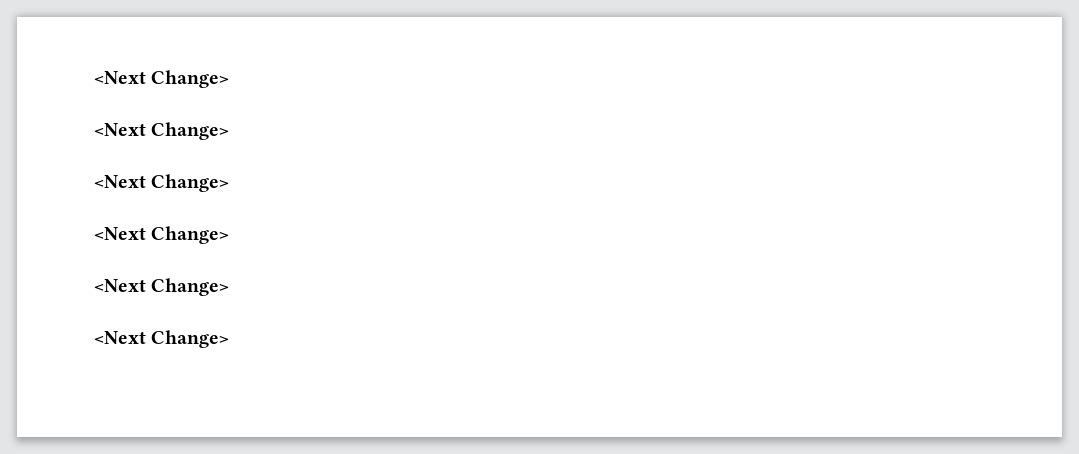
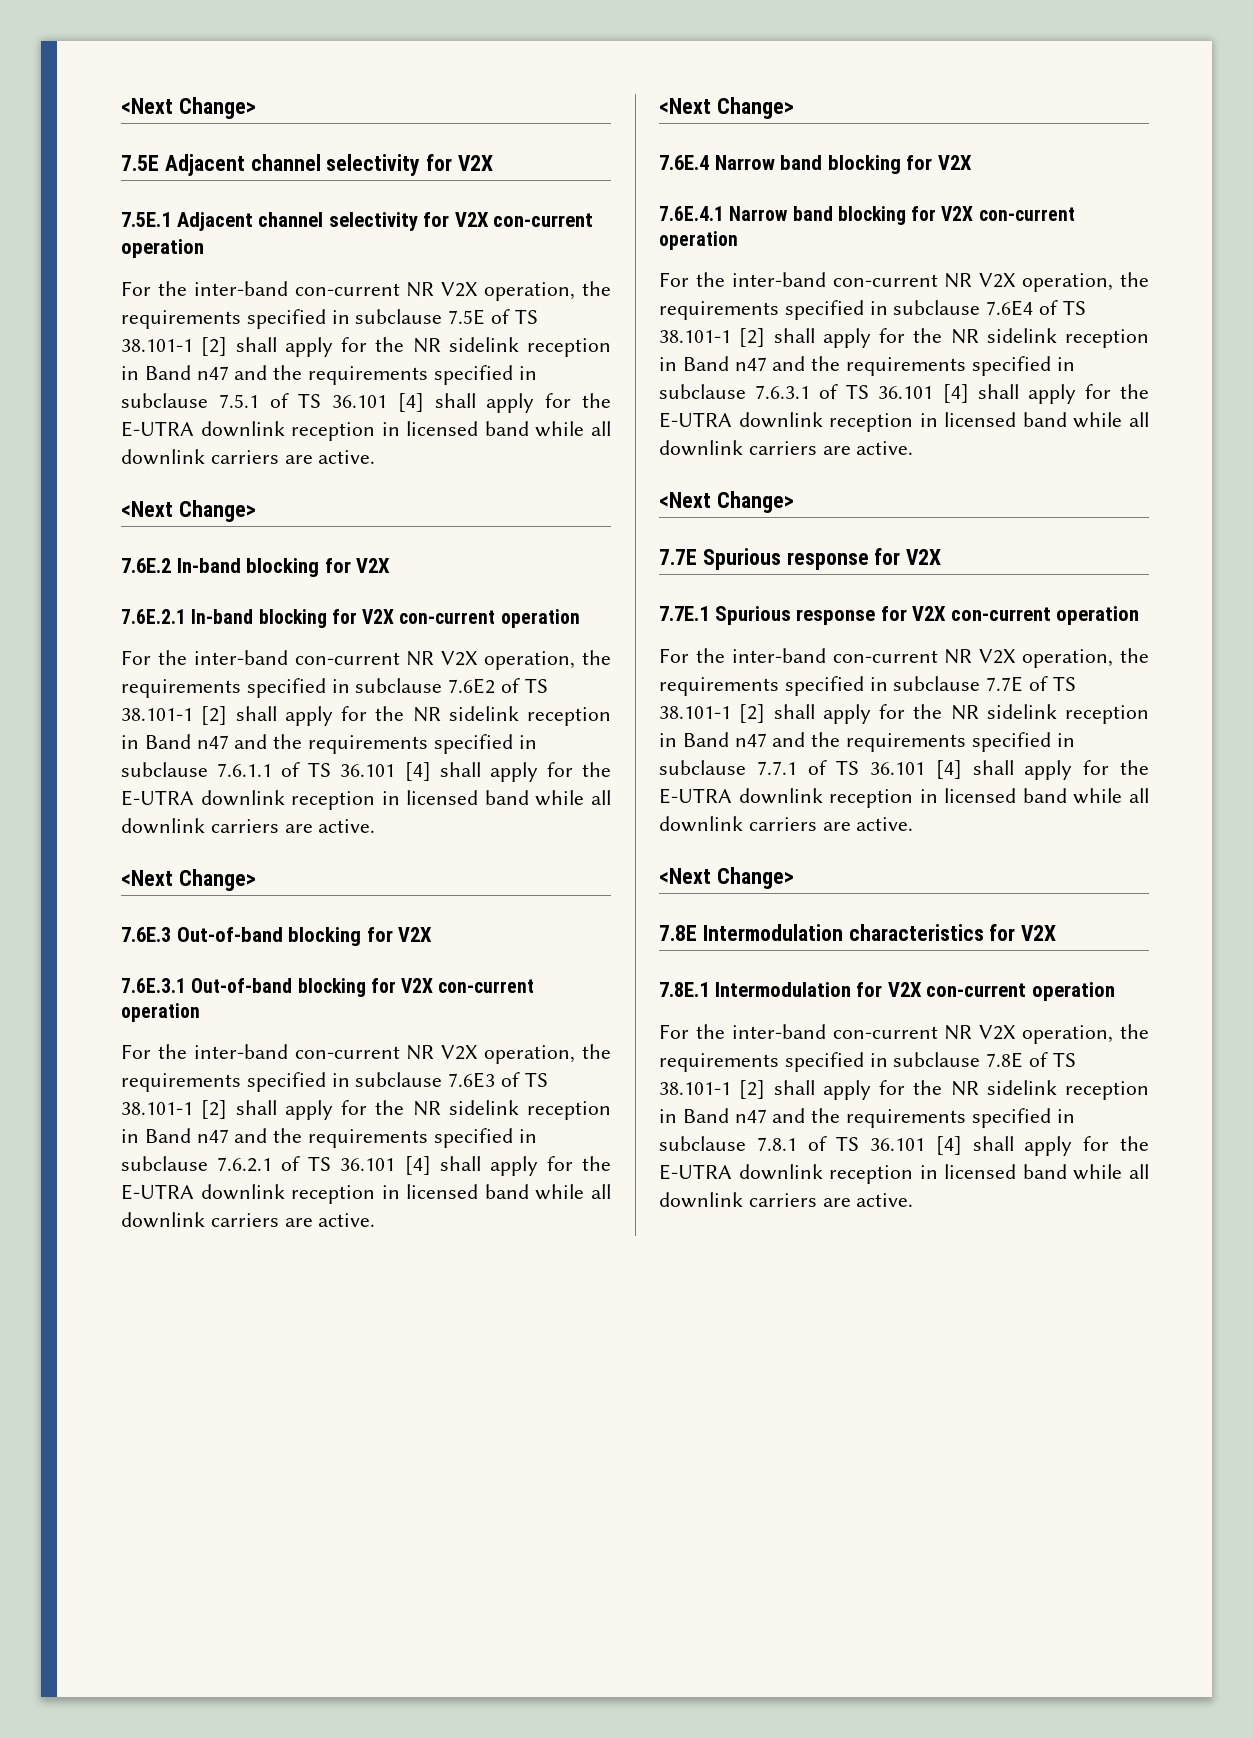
[94,70,230,88] [94,122,230,140] [94,174,230,192] [94,226,230,244] [94,278,230,296] [94,330,230,348] <Next Change> // <Next Change> // <Next Change> // <Next Change> // <Next Change> // <Next Change> -> [121,97,256,119] [121,154,494,176] [121,212,594,231] [121,239,204,258] [121,281,611,301] [121,309,538,329] [121,337,611,357] [121,365,537,385] [121,393,611,413] [121,421,611,441] [121,449,376,465] [121,500,256,522] [121,558,391,577] [121,609,580,628] [121,650,611,670] [121,678,548,698] [121,706,611,726] [121,734,537,754] [121,762,611,782] [121,790,611,810] [121,818,376,834] [121,869,256,891] [121,927,433,946] [121,978,535,997] [121,1003,200,1022] [121,1044,611,1064] [121,1072,548,1092] [121,1100,611,1120] [121,1128,537,1148] [121,1156,611,1176] [121,1184,611,1204] [121,1212,376,1228] [659,97,794,119] [659,155,972,174] [659,206,1075,225] [659,231,738,250] [659,272,1149,292] [659,300,1086,320] [659,328,1149,348] [659,356,1075,376] [659,384,1149,404] [659,412,1149,432] [659,440,914,456] [659,491,794,513] [659,548,942,570] [659,606,1140,625] [659,648,1149,668] [659,676,1076,696] [659,704,1149,724] [659,732,1075,752] [659,760,1149,780] [659,788,1149,808] [659,816,914,832] [659,867,794,889] [659,924,1057,941] [659,982,1115,1001] [659,1024,1149,1044] [659,1052,1076,1072] [659,1080,1149,1100] [659,1108,1075,1128] [659,1136,1149,1156] [659,1164,1149,1184] [659,1192,914,1208] <Next Change> // 7.5E Adjacent channel selectivity for V2X // 7.5E.1 Adjacent channel selectivity for V2X con-current operation // For the inter-band con-current NR V2X operation, the requirements specified in subclause 7.5E of TS 38.101-1 [2] shall apply for the NR sidelink reception in Band n47 and the requirements specified in subclause 7.5.1 of TS 36.101 [4] shall apply for the E-UTRA downlink reception in licensed band while all downlink carriers are active. // <Next Change> // 7.6E.2 In-band blocking for V2X // 7.6E.2.1 In-band blocking for V2X con-current operation // For the inter-band con-current NR V2X operation, the requirements specified in subclause 7.6E2 of TS 38.101-1 [2] shall apply for the NR sidelink reception in Band n47 and the requirements specified in subclause 7.6.1.1 of TS 36.101 [4] shall apply for the E-UTRA downlink reception in licensed band while all downlink carriers are active. // <Next Change> // 7.6E.3 Out-of-band blocking for V2X // 7.6E.3.1 Out-of-band blocking for V2X con-current operation // For the inter-band con-current NR V2X operation, the requirements specified in subclause 7.6E3 of TS 38.101-1 [2] shall apply for the NR sidelink reception in Band n47 and the requirements specified in subclause 7.6.2.1 of TS 36.101 [4] shall apply for the E-UTRA downlink reception in licensed band while all downlink carriers are active. // <Next Change> // 7.6E.4 Narrow band blocking for V2X // 7.6E.4.1 Narrow band blocking for V2X con-current operation // For the inter-band con-current NR V2X operation, the requirements specified in subclause 7.6E4 of TS 38.101-1 [2] shall apply for the NR sidelink reception in Band n47 and the requirements specified in subclause 7.6.3.1 of TS 36.101 [4] shall apply for the E-UTRA downlink reception in licensed band while all downlink carriers are active. // <Next Change> // 7.7E Spurious response for V2X // 7.7E.1 Spurious response for V2X con-current operation // For the inter-band con-current NR V2X operation, the requirements specified in subclause 7.7E of TS 38.101-1 [2] shall apply for the NR sidelink reception in Band n47 and the requirements specified in subclause 7.7.1 of TS 36.101 [4] shall apply for the E-UTRA downlink reception in licensed band while all downlink carriers are active. // <Next Change> // 7.8E Intermodulation characteristics for V2X // 7.8E.1 Intermodulation for V2X con-current operation // For the inter-band con-current NR V2X operation, the requirements specified in subclause 7.8E of TS 38.101-1 [2] shall apply for the NR sidelink reception in Band n47 and the requirements specified in subclause 7.8.1 of TS 36.101 [4] shall apply for the E-UTRA downlink reception in licensed band while all downlink carriers are active.

